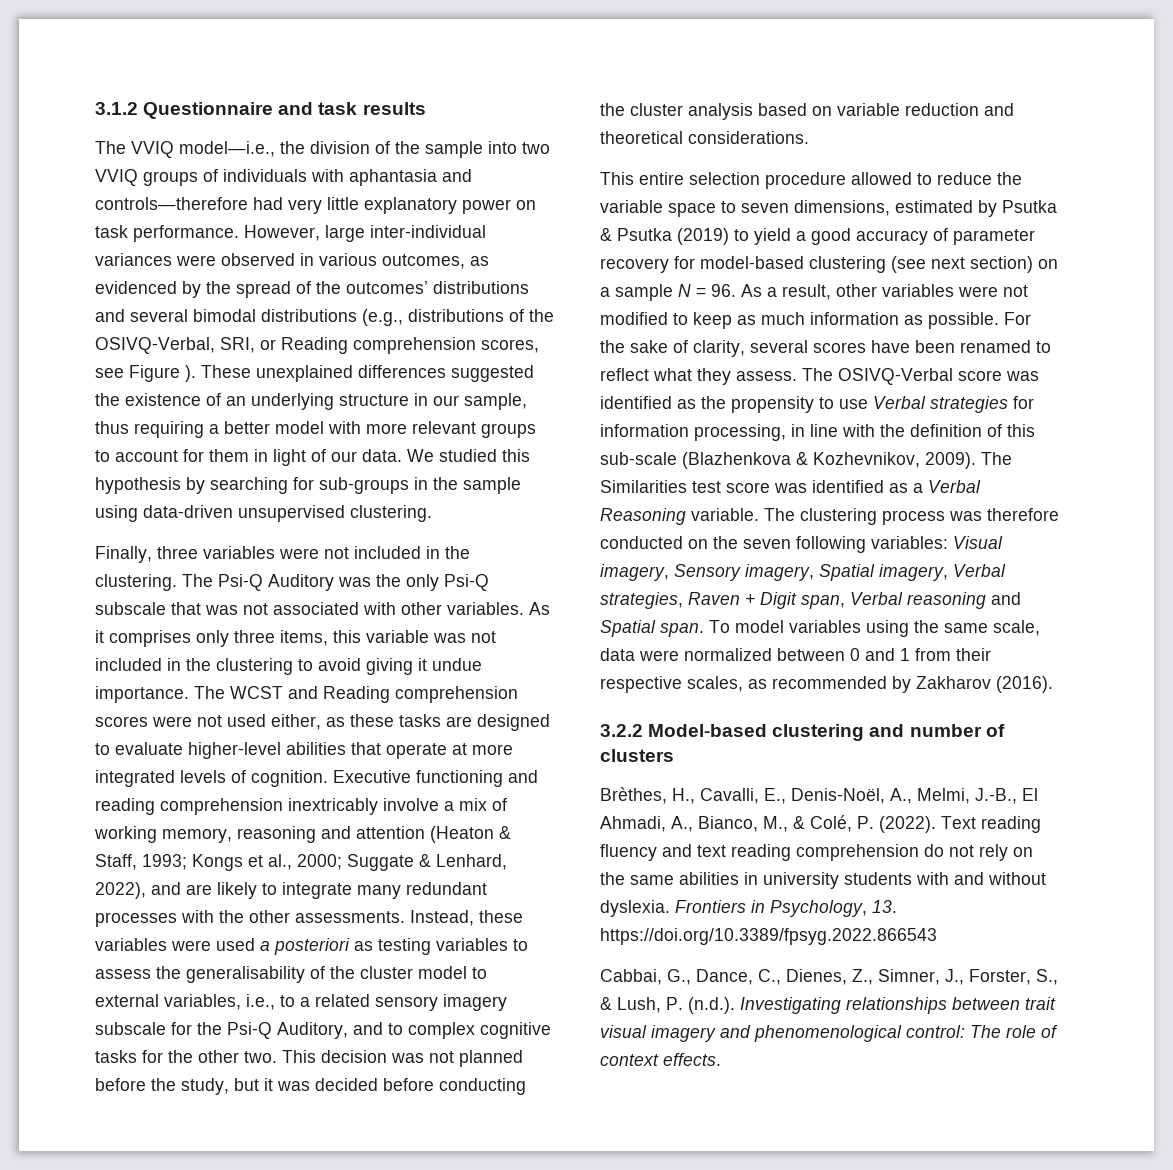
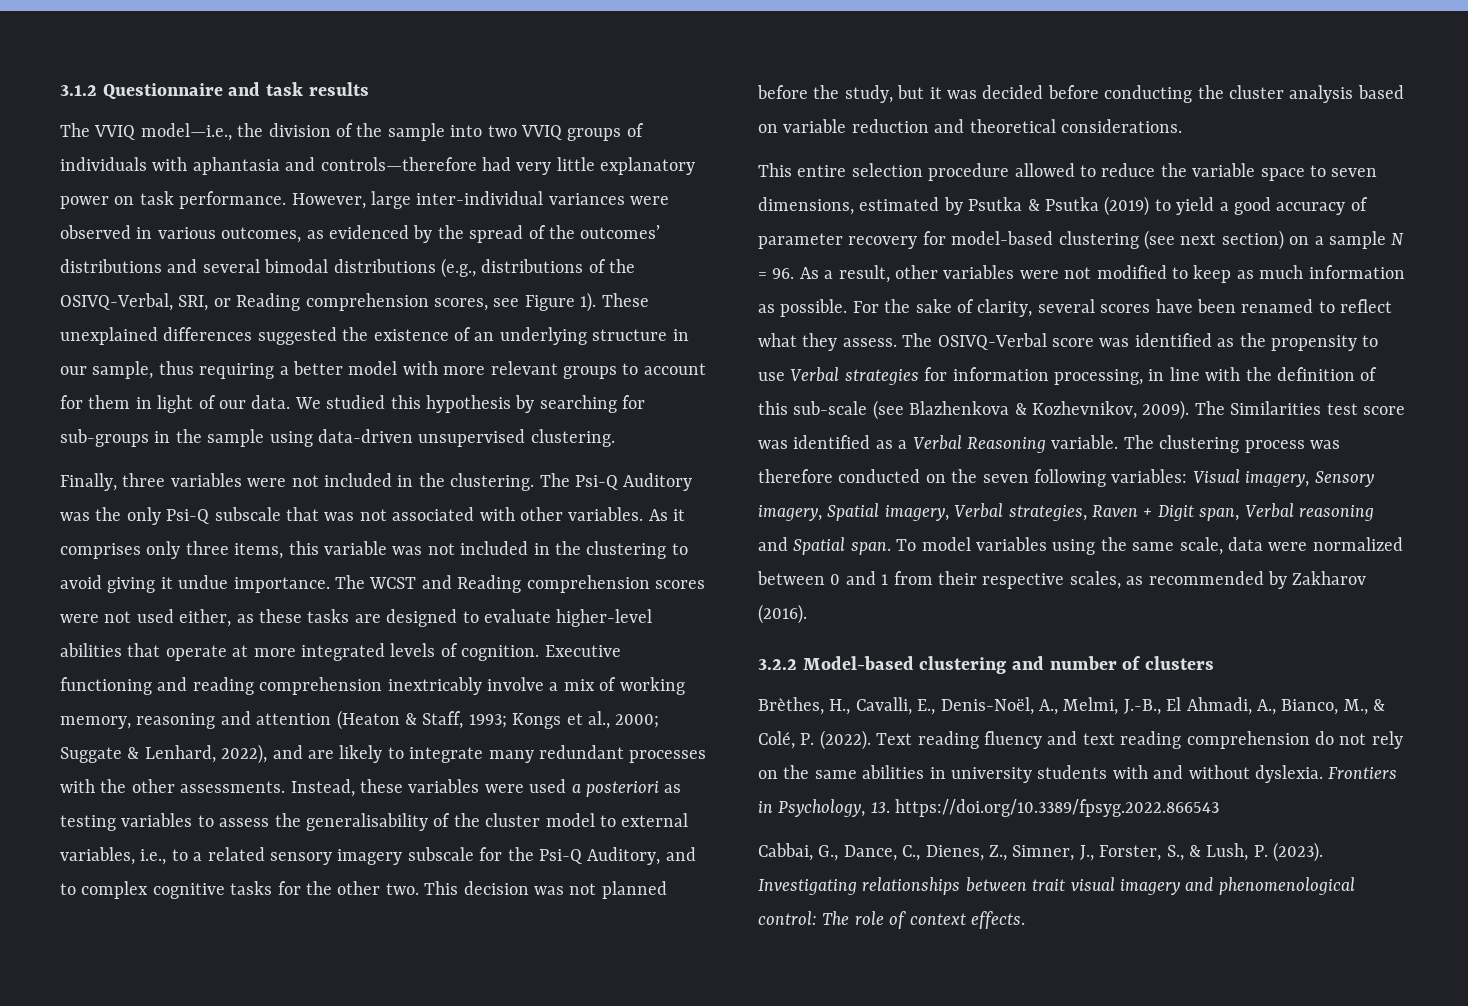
[185,365,196,382] ). -> [580,292,597,312] 1).
[682,452,791,469] (Blazhenkova -> [872,400,1010,420] (see Blazhenkova
[688,997,735,1014] (n.d.). -> [1273,842,1324,862] (2023).

